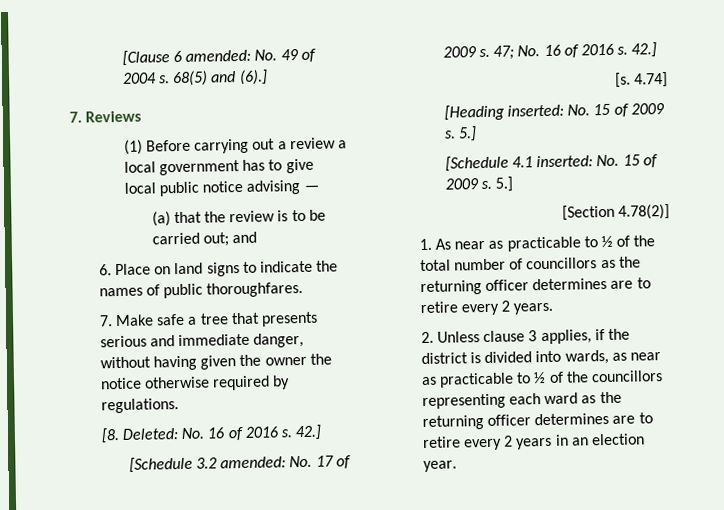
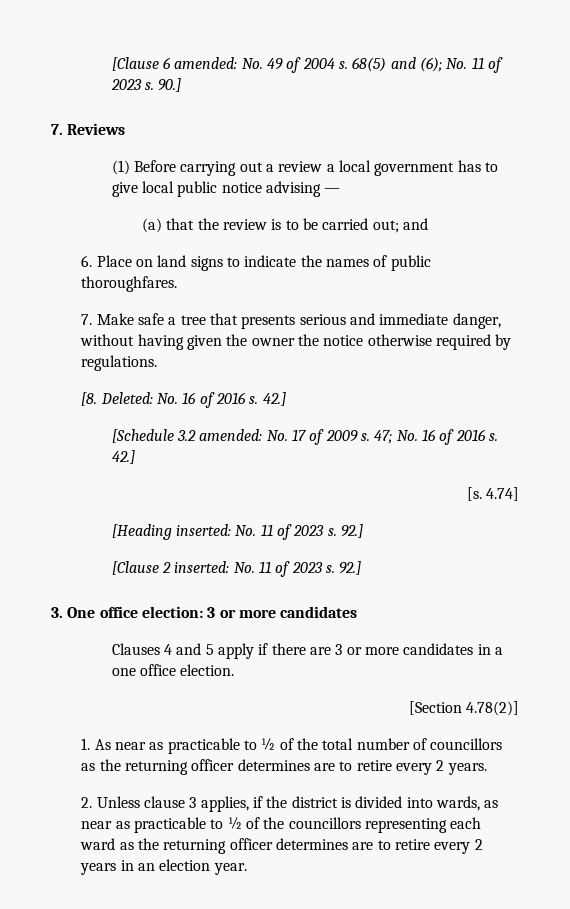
[238,69,268,85] (6).] -> [419,57,503,73] [110,78,182,92] (6); No. 11 of 2023 s. 90.]
[593,103,665,117] [443,126,477,142] [444,154,658,172] [444,176,514,192] 15 of 2009 s. 5.] // [Schedule 4.1 inserted: No. 15 of 2009 s. 5.] -> [260,524,364,540] [111,561,362,577] [51,606,358,618] [111,643,503,659] [111,664,235,676] 11 of 2023 s. 92.] // [Clause 2 inserted: No. 11 of 2023 s. 92.] // 3. One office election: 3 or more candidates // Clauses 4 and 5 apply if there are 3 or more candidates in a one office election.

